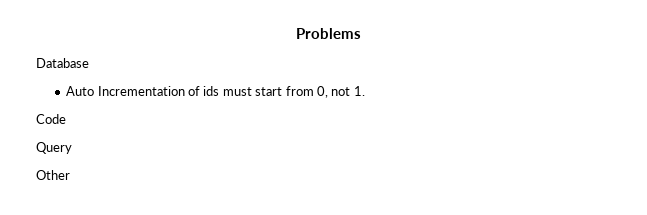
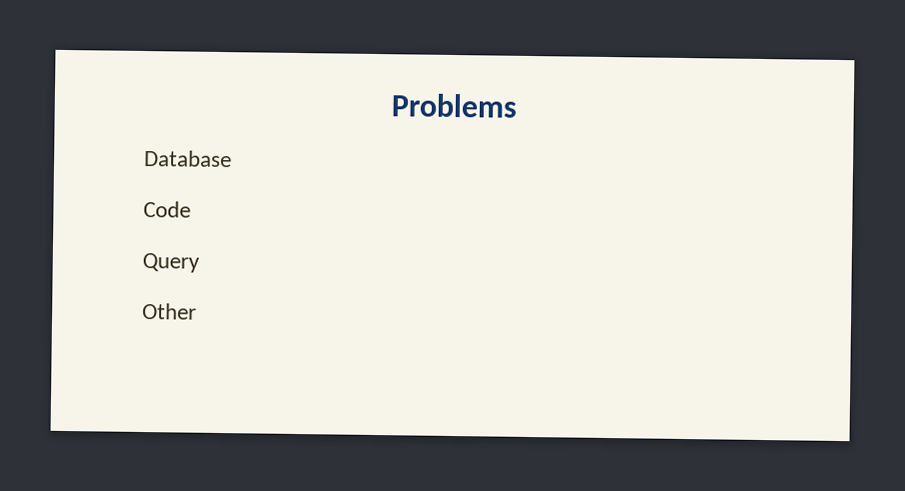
[66,86,365,98] // Auto Incrementation of ids must start from 0, not 1. -> (232, 159) none

